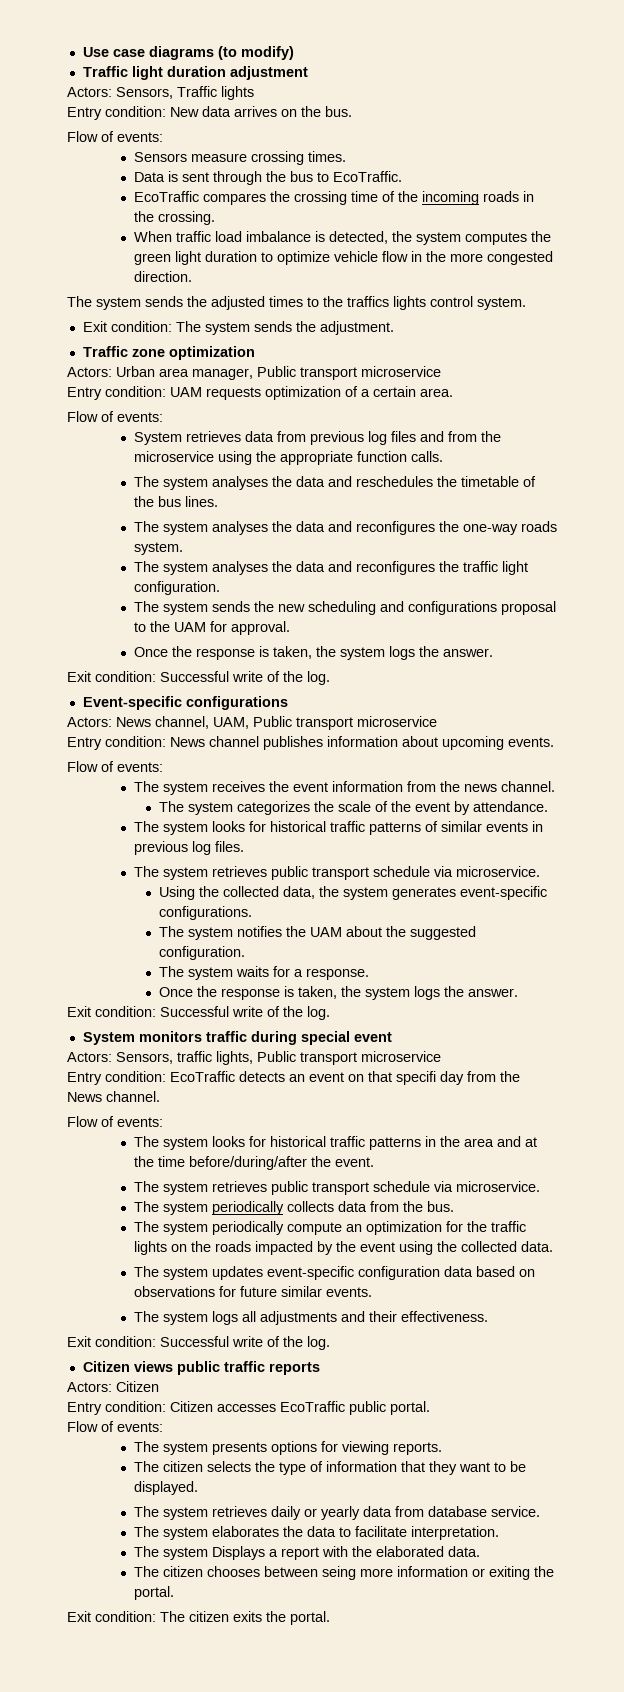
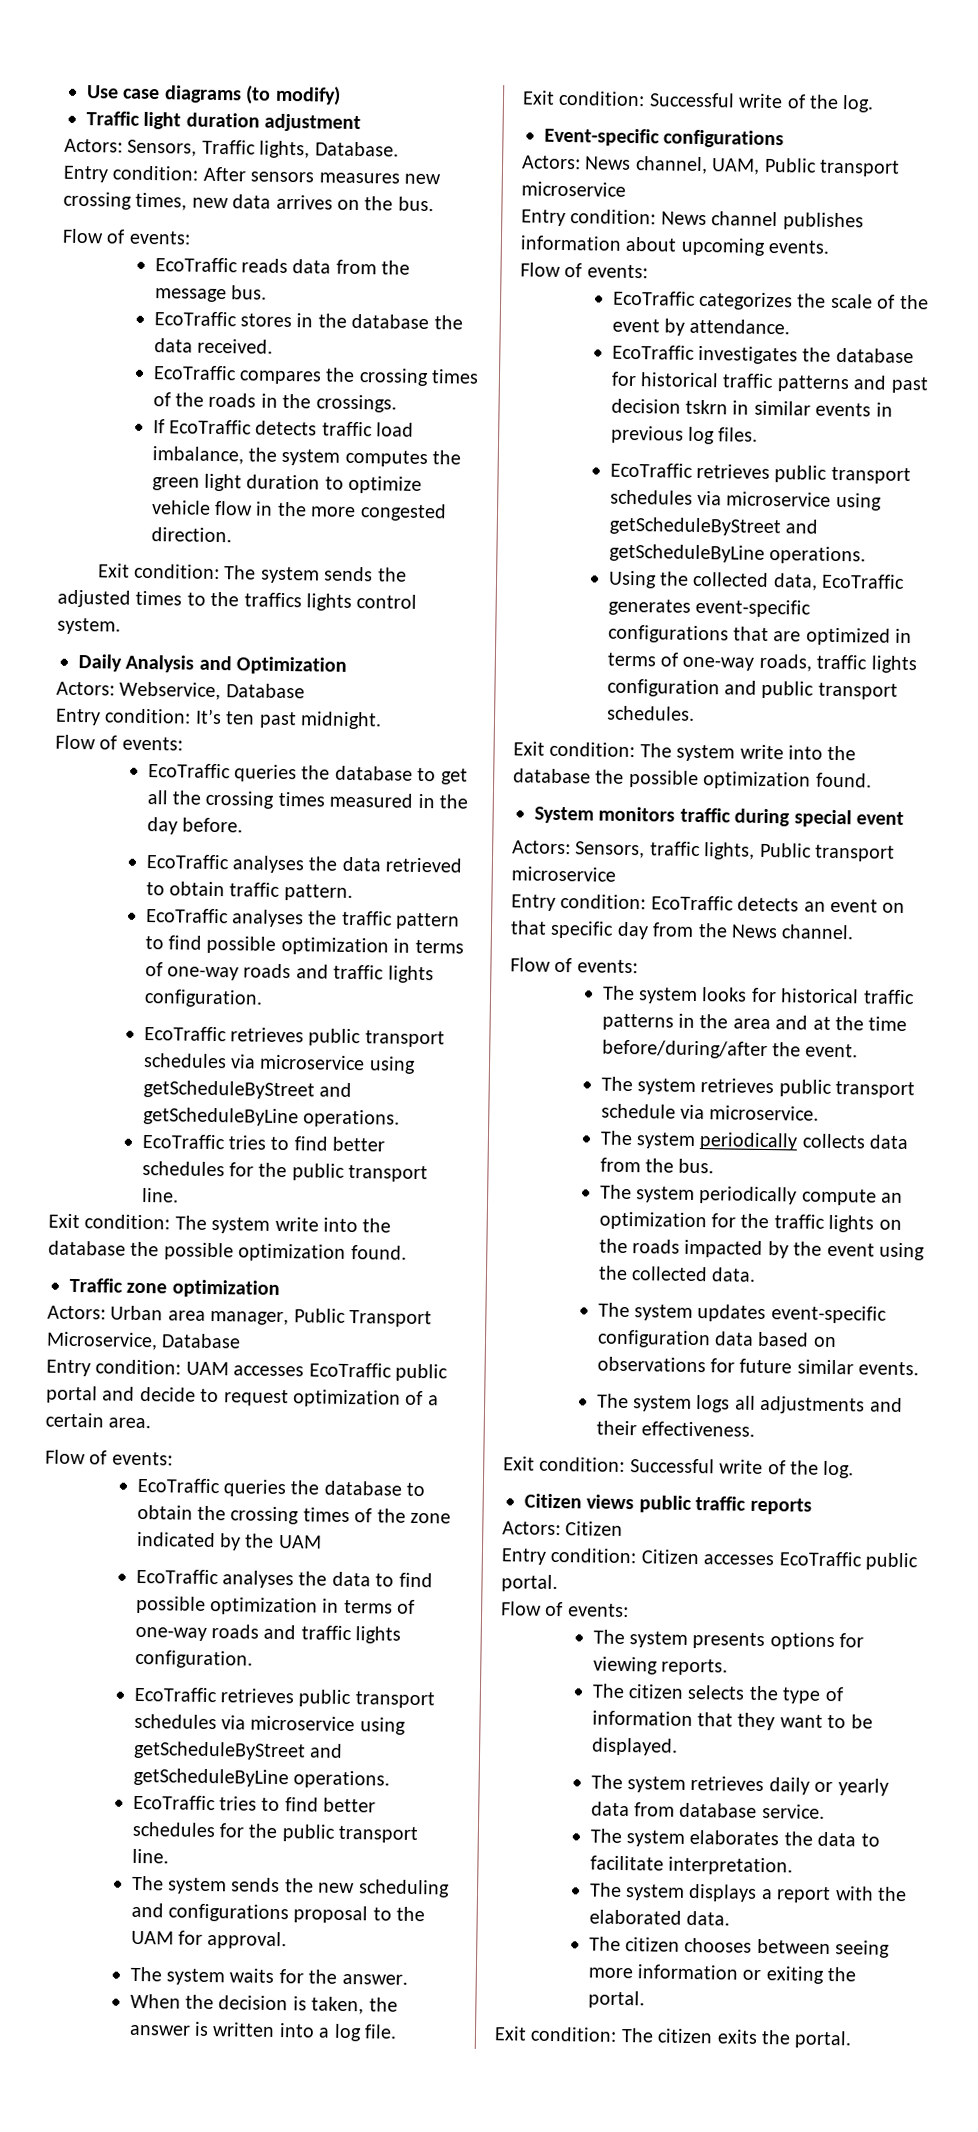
[221,86,254,100] [67,106,199,120] lights // Entry condition: New -> [259,140,399,159] [63,165,441,185] [63,191,229,211] lights, Database. // Entry condition: After sensors measures new crossing times, new
[133,151,346,165] [133,171,402,185] Sensors measure crossing times. // Data is sent through the bus to EcoTraffic. -> [154,257,411,275] [154,285,267,303] [153,311,463,330] [153,338,273,354] EcoTraffic reads data from the message bus. // EcoTraffic stores in the database the data received.
[350,191,479,205] time of the incoming -> [431,369,480,384] [152,392,204,407] times of the
[157,211,215,225] [133,231,388,244] crossing. // When traffic load imbalance is detected, -> [315,394,397,413] [152,419,415,437] [151,446,244,465] crossings. // If EcoTraffic detects traffic load imbalance,
(192, 276) none -> [97,563,221,580] Exit condition:
[82,321,394,335] Exit condition: The system sends the adjustment. -> [78,654,348,675] [56,681,305,701] [55,708,382,730] [55,734,183,751] [147,763,468,785] [146,790,468,809] [146,817,243,835] [145,854,464,874] [145,881,353,902] [145,908,461,930] [144,935,464,956] [144,961,434,984] [143,988,263,1008] [143,1025,445,1048] [142,1052,416,1074] [142,1079,352,1100] [142,1106,400,1128] [141,1133,386,1152] [141,1160,429,1183] [140,1187,179,1203] [48,1213,392,1234] [48,1240,407,1262] Daily Analysis and Optimization // Actors: Webservice, Database // Entry condition: It’s ten past midnight. // Flow of events: // EcoTraffic queries the database to get all the crossing times measured in the day before. // EcoTraffic analyses the data retrieved to obtain traffic pattern. // EcoTraffic analyses the traffic pattern to find possible optimization in terms of one-way roads and traffic lights configuration. // EcoTraffic retrieves public transport schedules via microservice using getScheduleByStreet and getScheduleByLine operations. // EcoTraffic tries to find better schedules for the public transport line. // Exit condition: The system write into the database the possible optimization found.
[300,366,441,380] transport microservice -> [349,1310,432,1328] [46,1331,242,1351] Transport Microservice, Database
[206,387,261,400] requests -> [233,1362,448,1382] [46,1385,289,1407] accesses EcoTraffic public portal and decide to request
[133,431,501,445] [133,451,443,465] [133,476,536,490] [133,496,218,507] [133,521,557,535] [133,542,183,555] [133,561,528,575] [133,581,220,595] System retrieves data from previous log files and from the microservice using the appropriate function calls. // The system analyses the data and reschedules the timetable of the bus lines. // The system analyses the data and reconfigures the one-way roads system. // The system analyses the data and reconfigures the traffic light configuration. -> [136,1477,426,1498] [136,1504,451,1525] [136,1531,322,1551] [135,1568,433,1589] [135,1595,416,1616] [134,1624,402,1644] [134,1649,253,1669] [133,1686,435,1709] [133,1713,406,1735] [132,1740,343,1761] [132,1767,390,1789] [132,1794,377,1813] [131,1821,419,1844] [131,1848,169,1864] EcoTraffic queries the database to obtain the crossing times of the zone indicated by the UAM // EcoTraffic analyses the data to find possible optimization in terms of one-way roads and traffic lights configuration. // EcoTraffic retrieves public transport schedules via microservice using getScheduleByStreet and getScheduleByLine operations. // EcoTraffic tries to find better schedules for the public transport line.
[133,646,493,660] Once the response is taken, the system logs the answer. -> [129,1966,408,1986] [129,1993,398,2015] [128,2021,397,2042] The system waits for the answer. // When the decision is taken, the answer is written into a log file.
[133,781,555,795] [159,801,234,815] The system receives the event information from the news channel. // The system -> [612,290,696,306] EcoTraffic
[133,821,438,835] The system looks for historical traffic patterns of -> [611,344,914,365] [610,371,929,394] [610,398,750,415] EcoTraffic investigates the database for historical traffic patterns and past decision tskrn in
[133,866,540,880] [159,886,548,900] [159,906,253,920] [159,926,477,940] [159,946,246,960] [159,966,370,980] [159,986,519,1000] [67,1006,330,1020] The system retrieves public transport schedule via microservice. // Using the collected data, the system generates event-specific configurations. // The system notifies the UAM about the suggested configuration. // The system waits for a response. // Once the response is taken, the system logs the answer. // Exit condition: Successful write of the log. -> [609,462,911,485] [609,489,882,511] [608,516,818,537] [608,543,866,565] [607,570,906,591] [607,598,811,618] [607,624,913,646] [606,652,917,674] [606,678,898,700] [606,705,695,721] [513,741,857,762] [513,768,872,790] EcoTraffic retrieves public transport schedules via microservice using getScheduleByStreet and getScheduleByLine operations. // Using the collected data, EcoTraffic generates event-specific configurations that are optimized in terms of one-way roads, traffic lights configuration and public transport schedules. // Exit condition: The system write into the database the possible optimization found.
[396,1071,436,1085] specifi -> [550,920,615,939] specific
[211,1546,265,1560] Displays -> [688,1883,758,1902] displays
[321,1566,356,1580] seing -> [835,1940,891,1958] seeing

